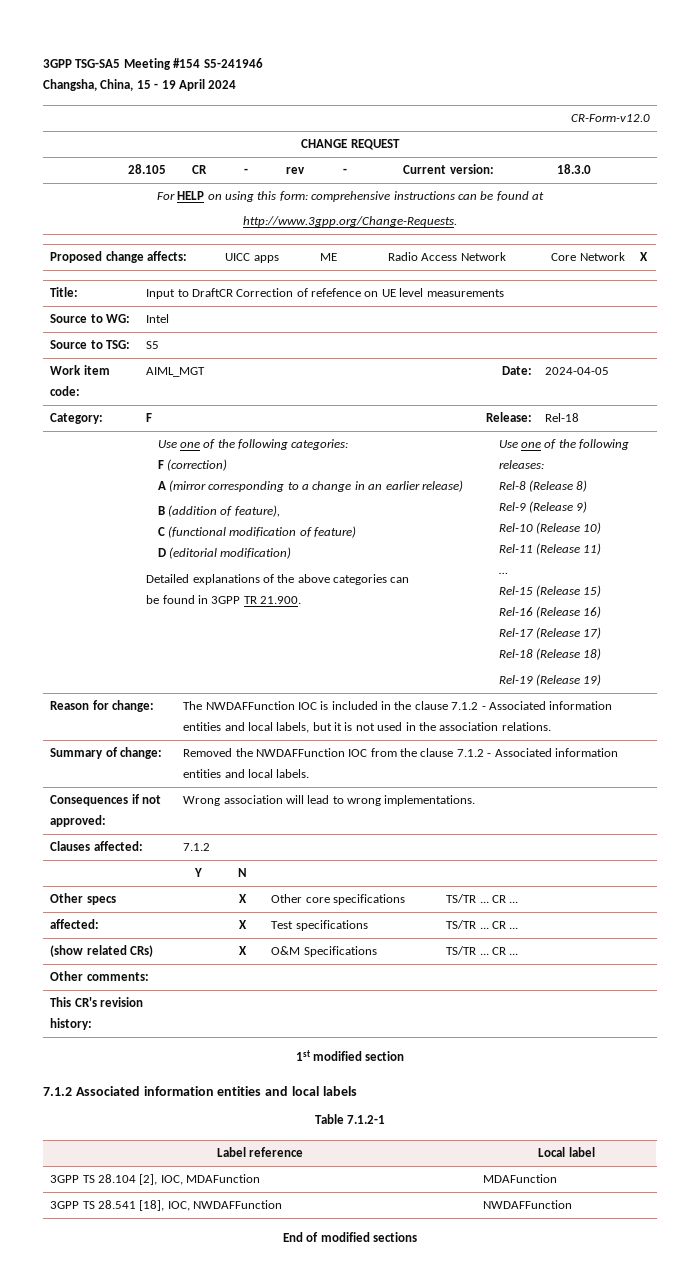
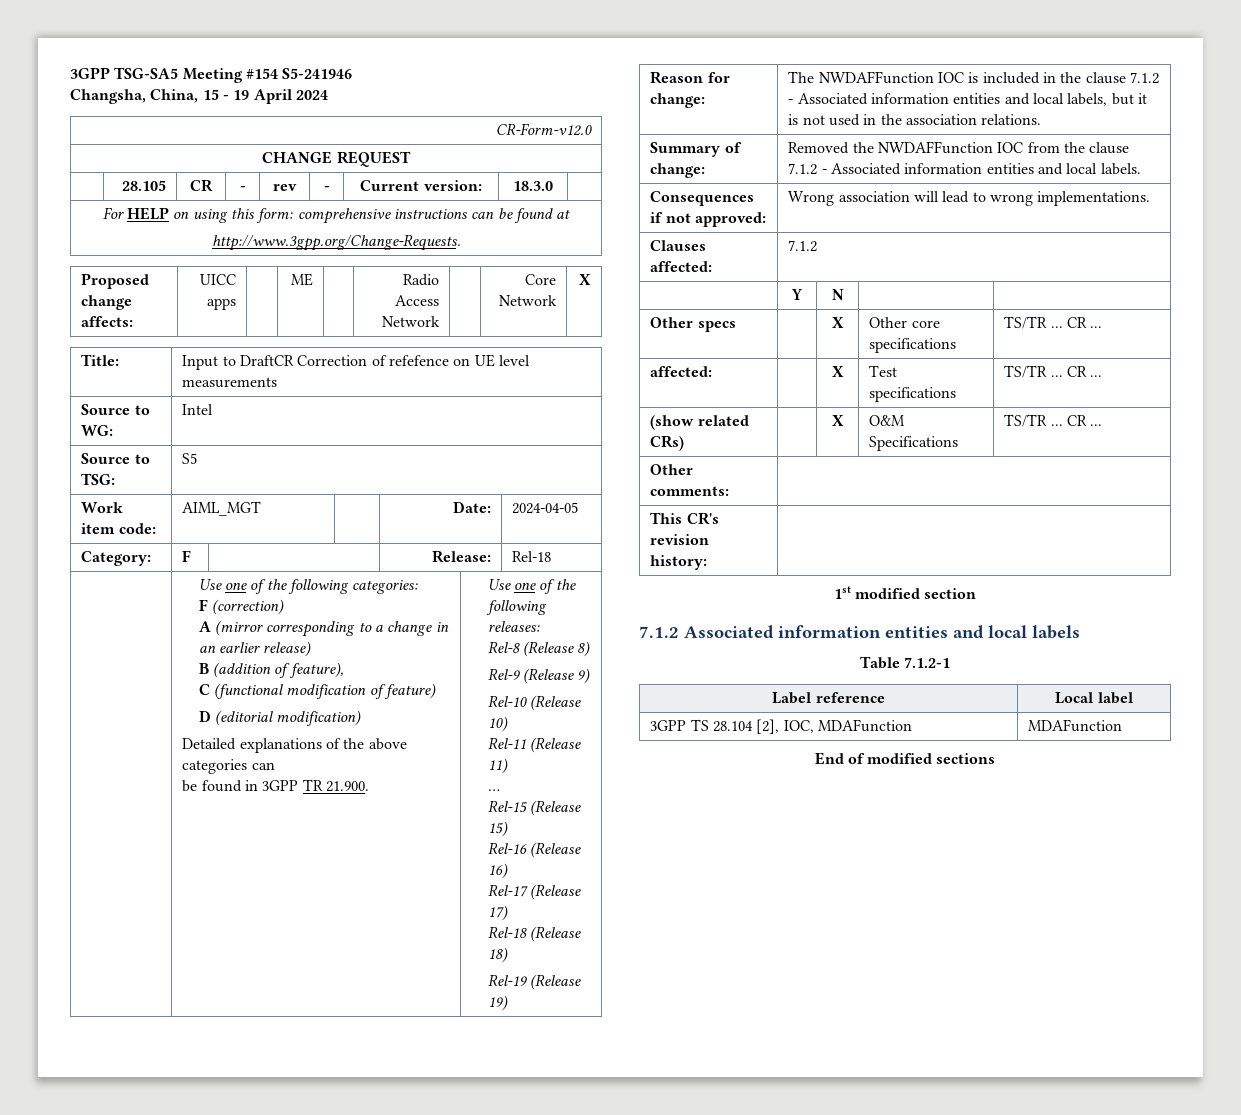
[50,1200,283,1211] [483,1200,573,1209] // 3GPP TS 28.541 [18], IOC, NWDAFFunction | NWDAFFunction -> (1123, 725) none

